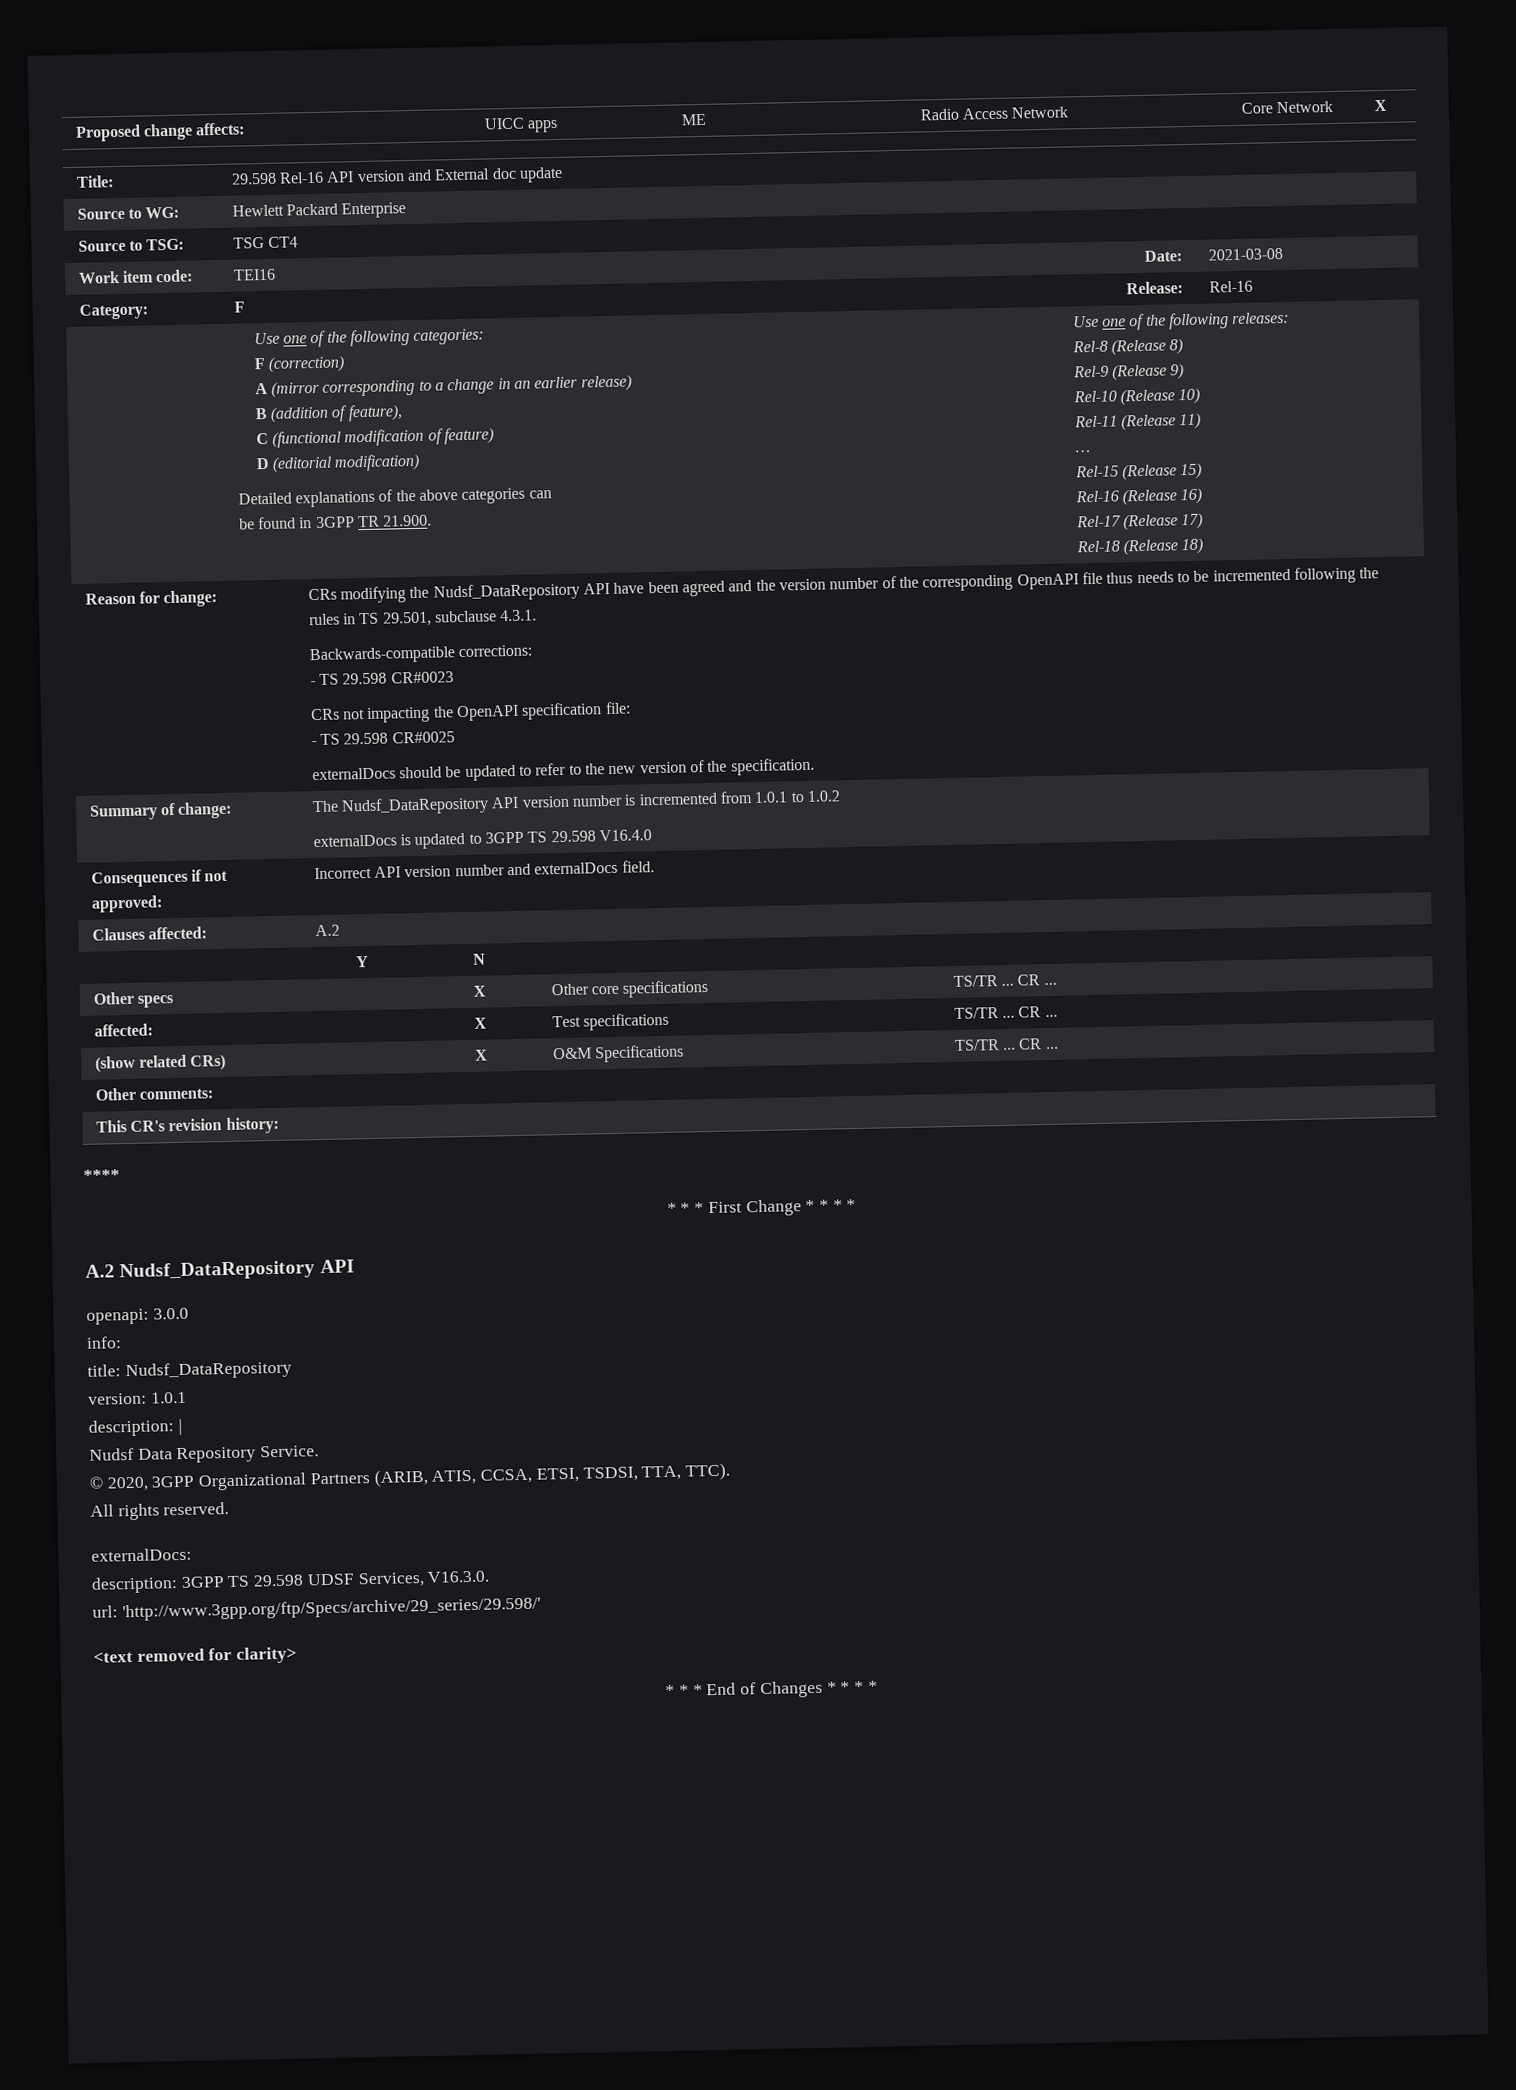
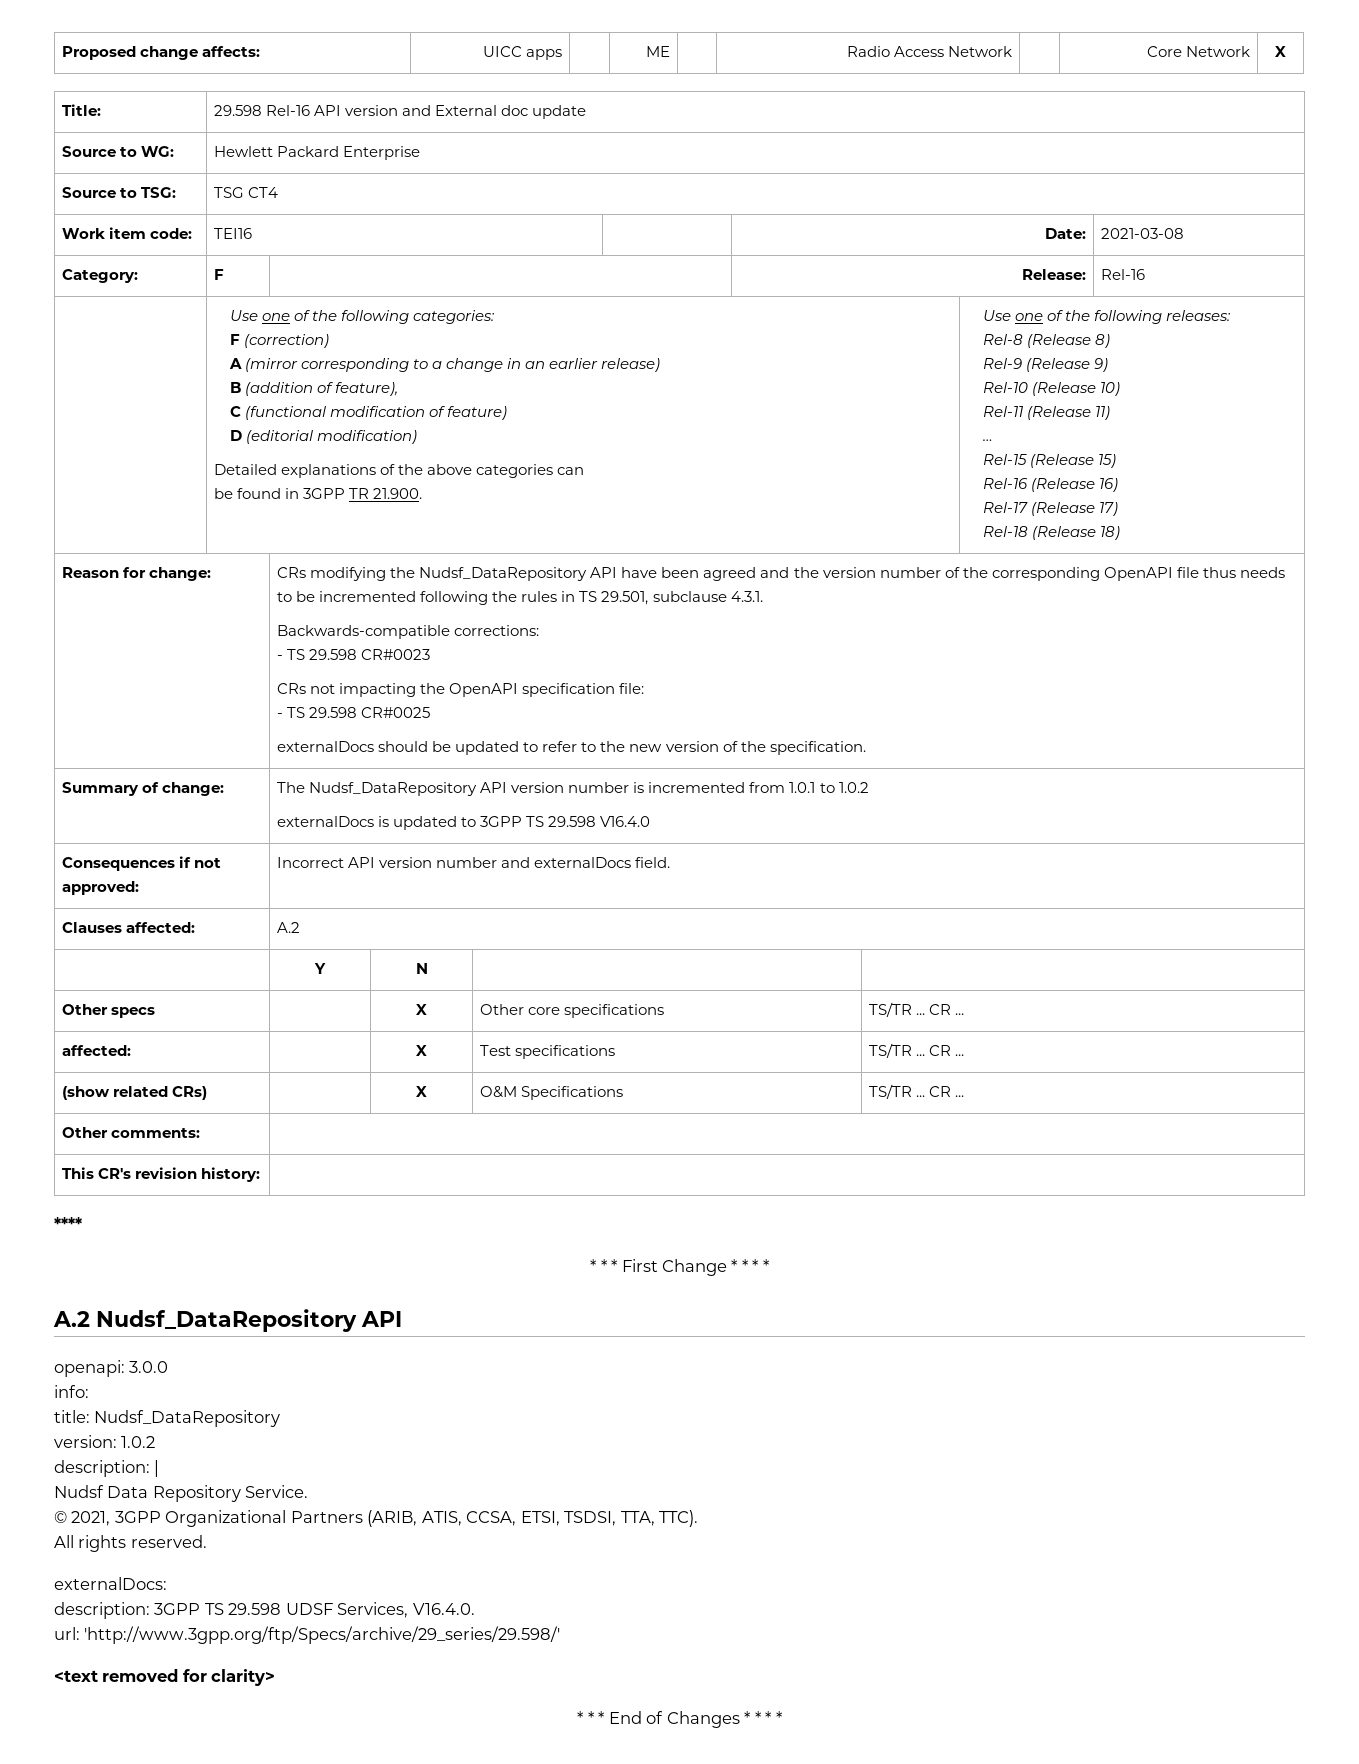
[150,1391,187,1404] 1.0.1 -> [121,1436,156,1448] 1.0.2
[106,1476,149,1492] 2020, -> [71,1511,111,1526] 2021,
[427,1570,490,1583] V16.3.0. -> [412,1603,475,1615] V16.4.0.

